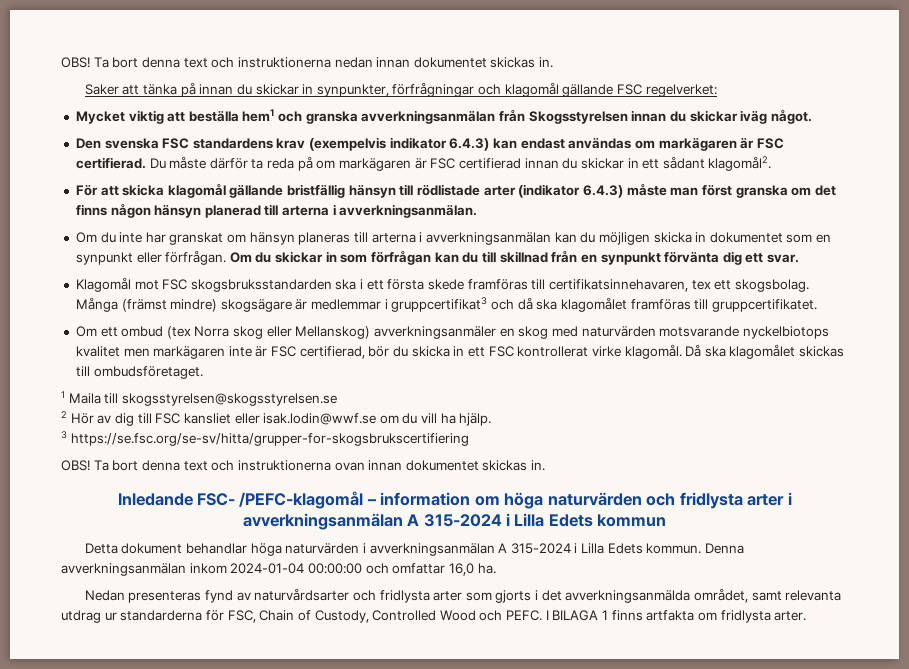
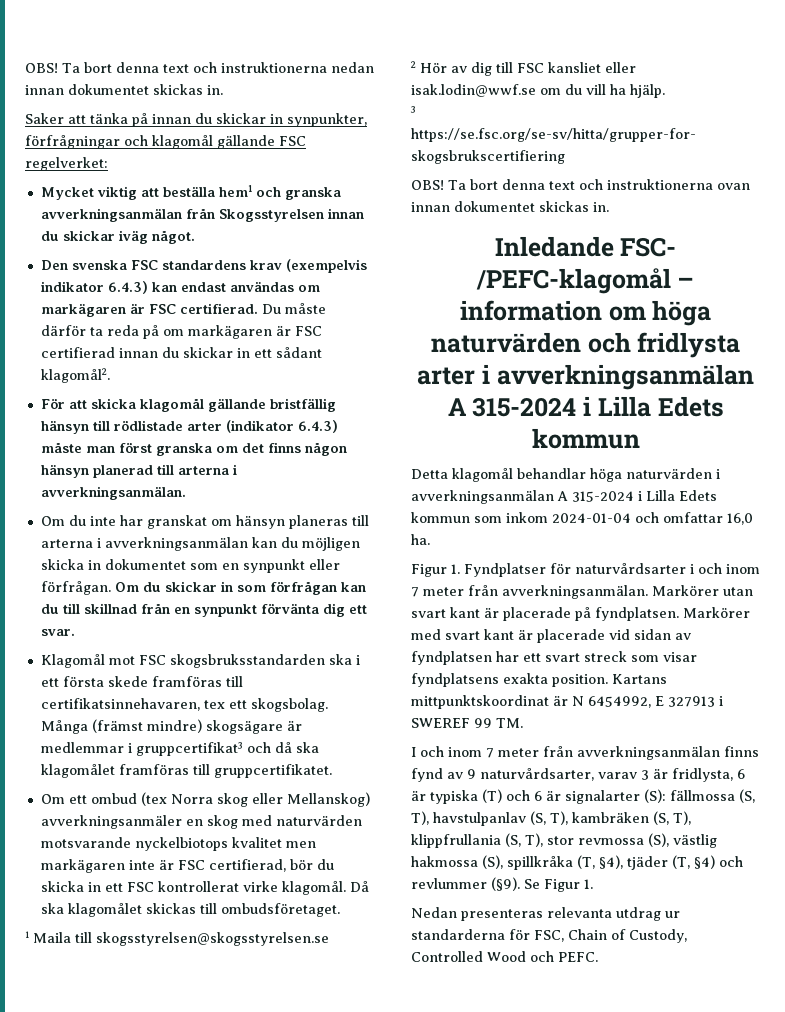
[121,543,183,554] dokument -> [452,468,513,482] klagomål
[646,543,745,554] [61,563,186,576] kommun. Denna avverkningsanmälan -> [411,512,502,523] kommun som
[307,563,362,574] 00:00:00 -> (631, 518) none
[84,588,782,603] Nedan presenteras fynd av naturvårdsarter och fridlysta arter som gjorts i det avverkningsanmälda området, samt -> [411,563,760,577] [411,585,753,599] [411,607,750,621] [411,629,691,643] [411,651,697,665] [411,673,667,687] [411,695,723,709] [411,718,523,728] [411,746,759,760] [411,768,745,782] [411,789,755,804] [411,811,691,826] [411,833,717,848] [411,855,743,870] [411,877,593,892] [411,907,543,921] Figur 1. Fyndplatser för naturvårdsarter i och inom 7 meter från avverkningsanmälan. Markörer utan svart kant är placerade på fyndplatsen. Markörer med svart kant är placerade vid sidan av fyndplatsen har ett svart streck som visar fyndplatsens exakta position. Kartans mittpunktskoordinat är N 6454992, E 327913 i SWEREF 99 TM. // I och inom 7 meter från avverkningsanmälan finns fynd av 9 naturvårdsarter, varav 3 är fridlysta, 6 är typiska (T) och 6 är signalarter (S): fällmossa (S, T), havstulpanlav (S, T), kambräken (S, T), klippfrullania (S, T), stor revmossa (S), västlig hakmossa (S), spillkråka (T, §4), tjäder (T, §4) och revlummer (§9). Se Figur 1. // Nedan presenteras
[545,610,807,623] I BILAGA 1 finns artfakta om fridlysta arter. -> (598, 957) none

